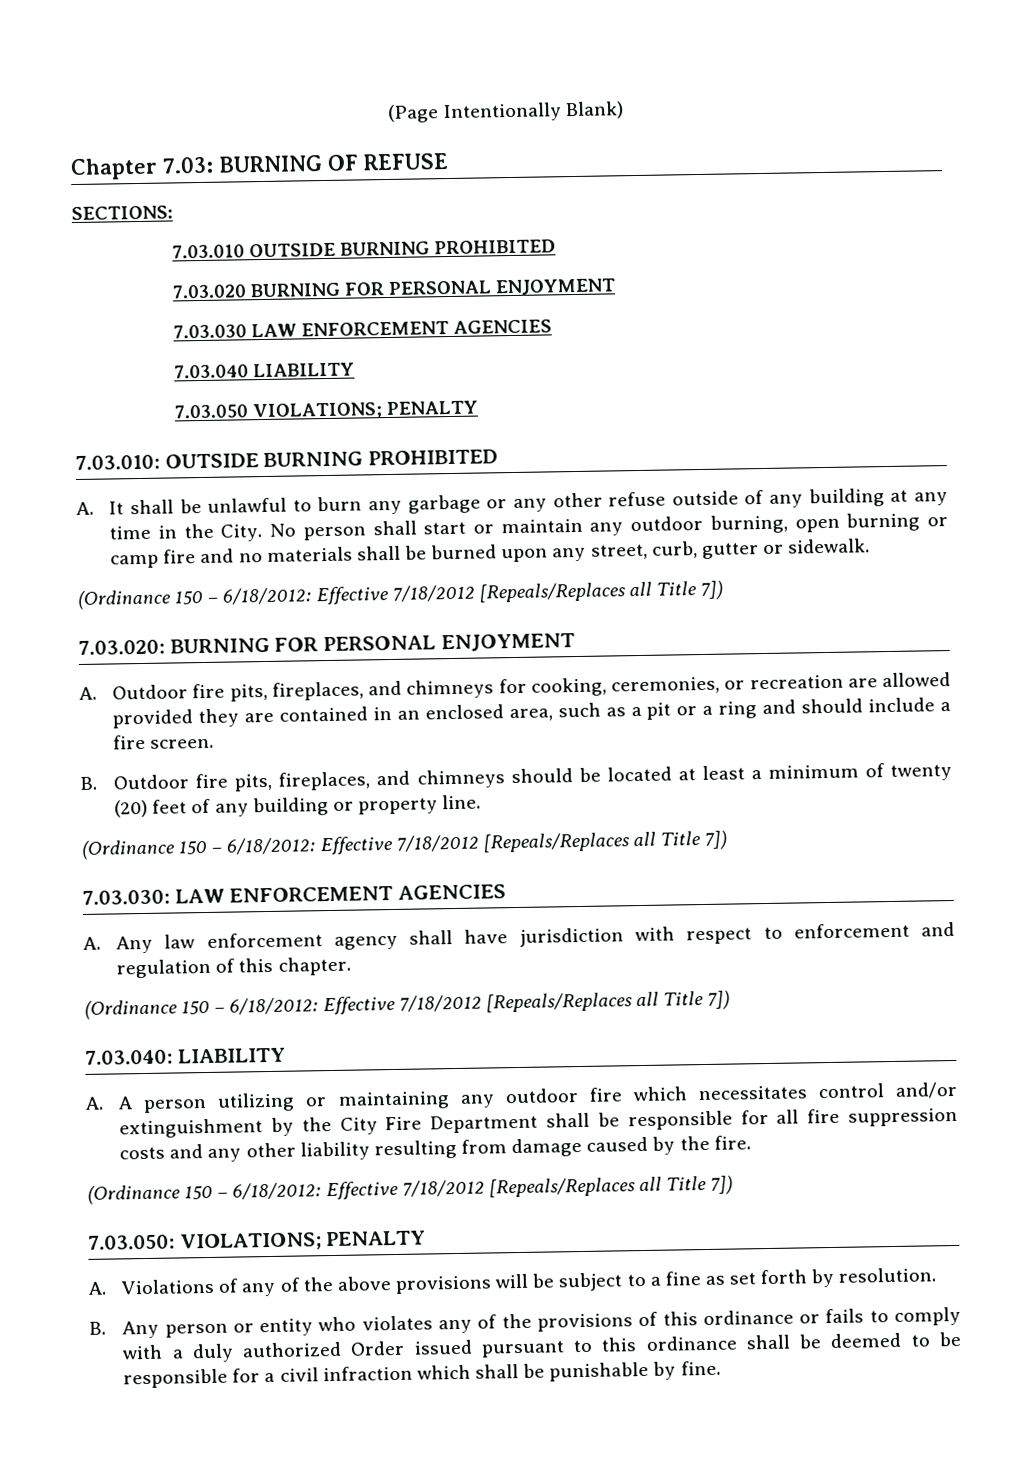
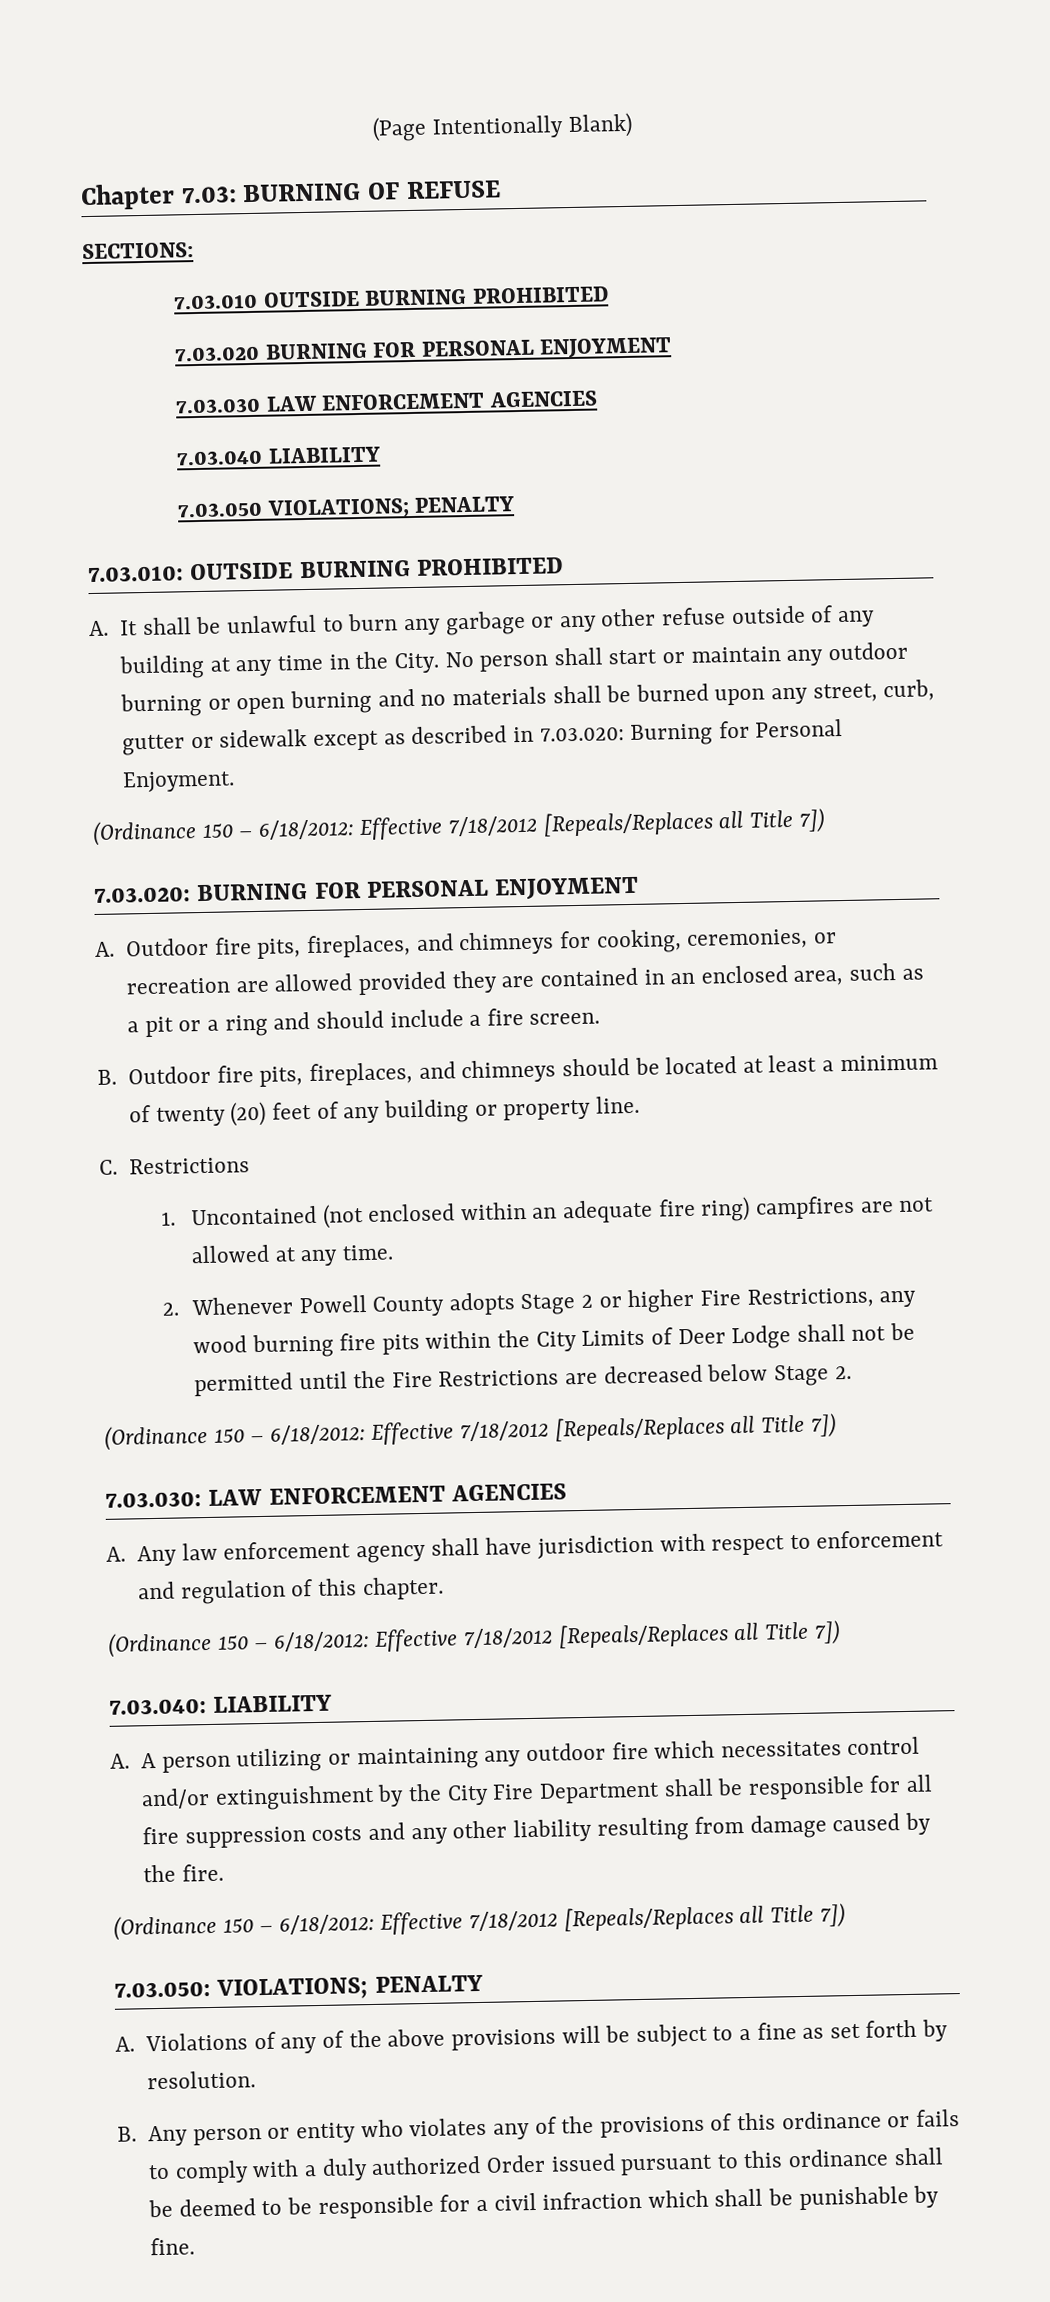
[709,512,949,534] [110,549,197,569] burning, open burning or camp fire -> [120,689,373,718] burning or open burning
[787,538,871,554] sidewalk. -> [219,718,844,751] [122,770,236,793] sidewalk except as described in 7.03.020: Burning for Personal Enjoyment.
(482, 802) none -> [99,1157,251,1175] [160,1195,935,1229] [191,1244,394,1267] [161,1287,917,1317] [193,1322,916,1359] [194,1363,852,1397] // C. Restrictions // 1. Uncontained (not enclosed within an adequate fire ring) campfires are not allowed at any time. // 2. Whenever Powell County adopts Stage 2 or higher Fire Restrictions, any wood burning fire pits within the City Limits of Deer Lodge shall not be permitted until the Fire Restrictions are decreased below Stage 2.

